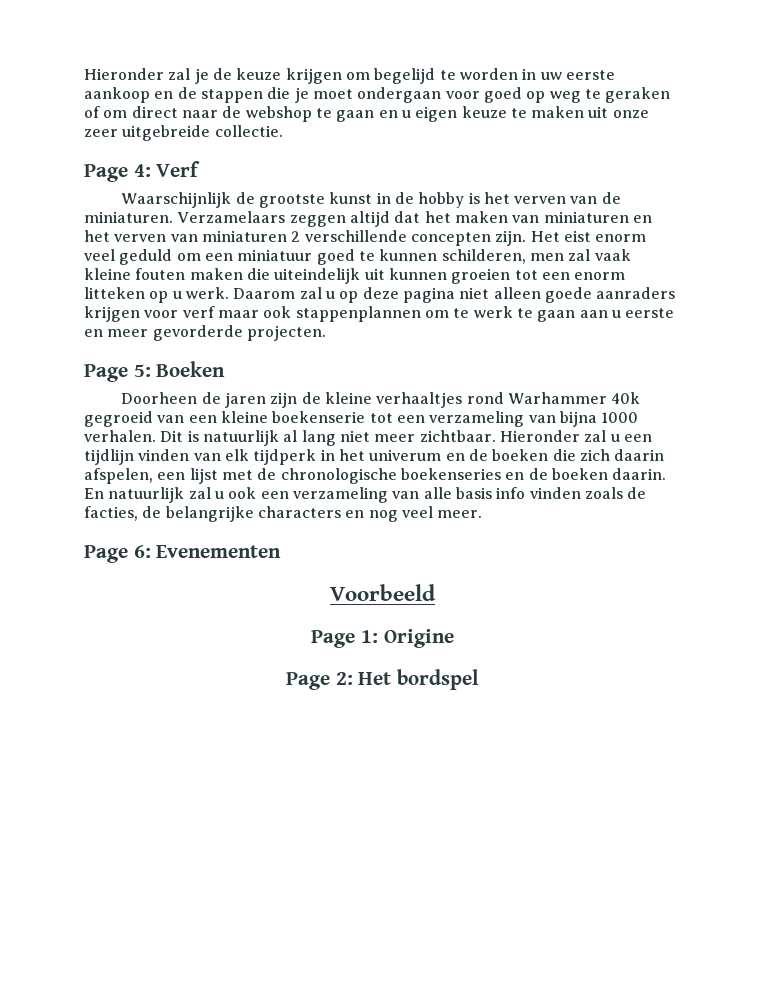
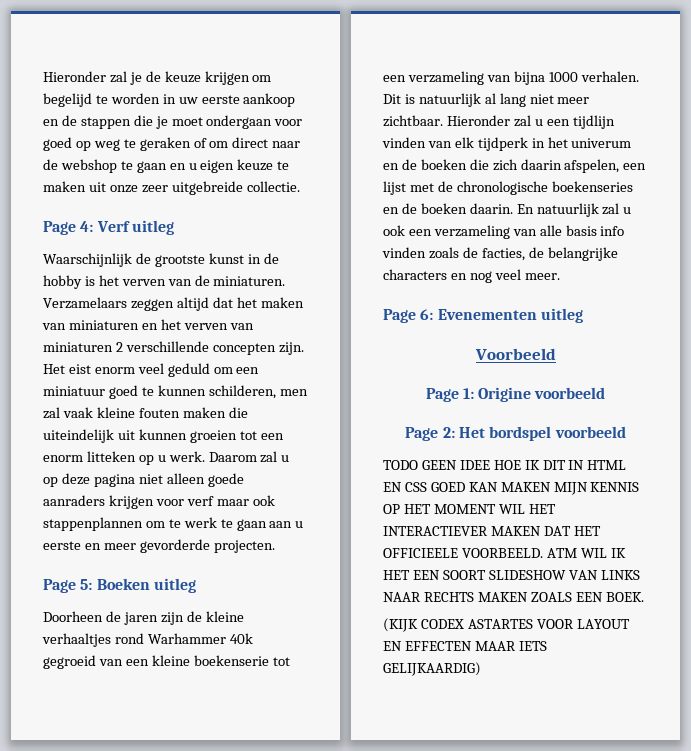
(201, 169) none -> [131,220,174,235] uitleg
(226, 369) none -> [153,578,196,593] uitleg
(282, 551) none -> [540,308,583,323] uitleg
(454, 638) none -> [534,387,606,399] voorbeeld
(480, 679) none -> [554,426,626,438] [383,460,627,470] [383,482,640,495] [383,504,556,514] [383,526,601,536] [383,548,626,558] [383,570,640,580] [383,592,644,602] [383,618,630,632] [383,641,547,651] [383,662,481,676] voorbeeld // TODO GEEN IDEE HOE IK DIT IN HTML EN CSS GOED KAN MAKEN MIJN KENNIS OP HET MOMENT WIL HET INTERACTIEVER MAKEN DAT HET OFFICIEELE VOORBEELD. ATM WIL IK HET EEN SOORT SLIDESHOW VAN LINKS NAAR RECHTS MAKEN ZOALS EEN BOEK. // (KIJK CODEX ASTARTES VOOR LAYOUT EN EFFECTEN MAAR IETS GELIJKAARDIG)

